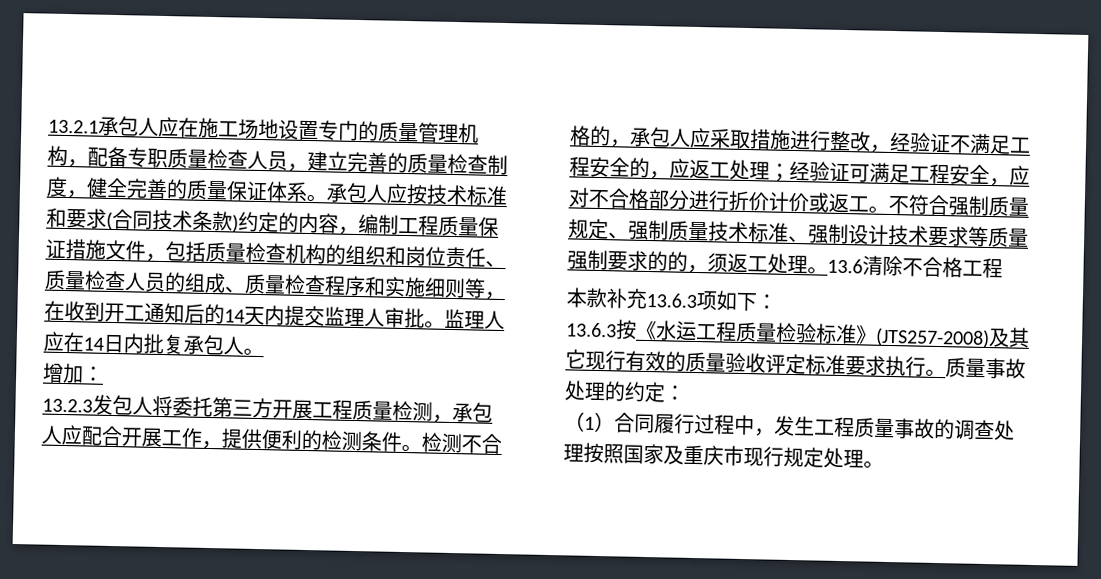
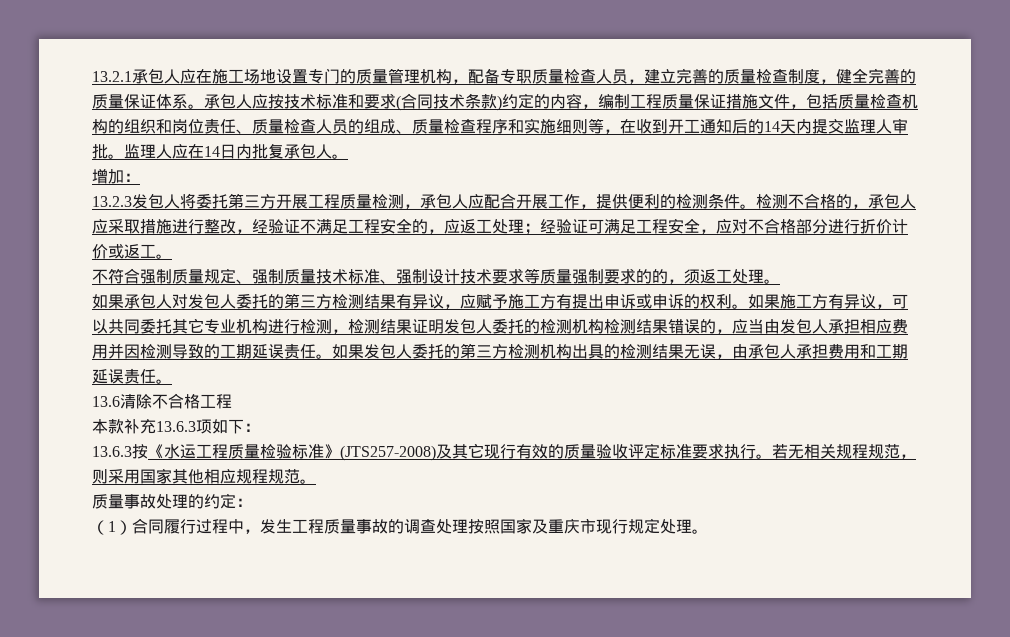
(889, 209) none -> (172, 256) //
(828, 270) none -> [92,293,908,309] [92,318,908,334] [92,343,908,359] [92,368,172,384] // 如果承包人对发包人委托的第三方检测结果有异议，应赋予施工方有提出申诉或申诉的权利。如果施工方有异议，可以共同委托其它专业机构进行检测，检测结果证明发包人委托的检测机构检测结果错误的，应当由发包人承担相应费用并因检测导致的工期延误责任。如果发包人委托的第三方检测机构出具的检测结果无误，由承包人承担费用和工期延误责任。 //
(946, 373) none -> [772,444,916,459] [92,468,316,484] 若无相关规程规范，则采用国家其他相应规程规范。 //

